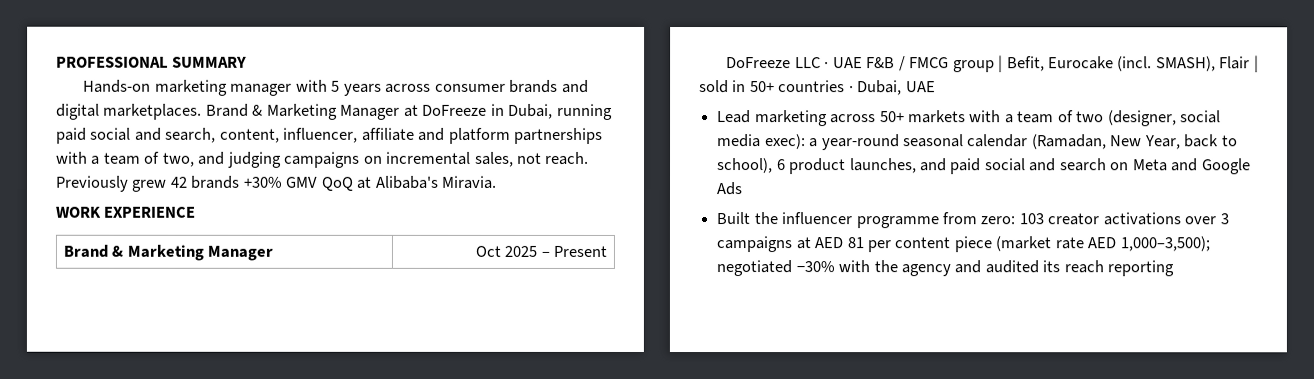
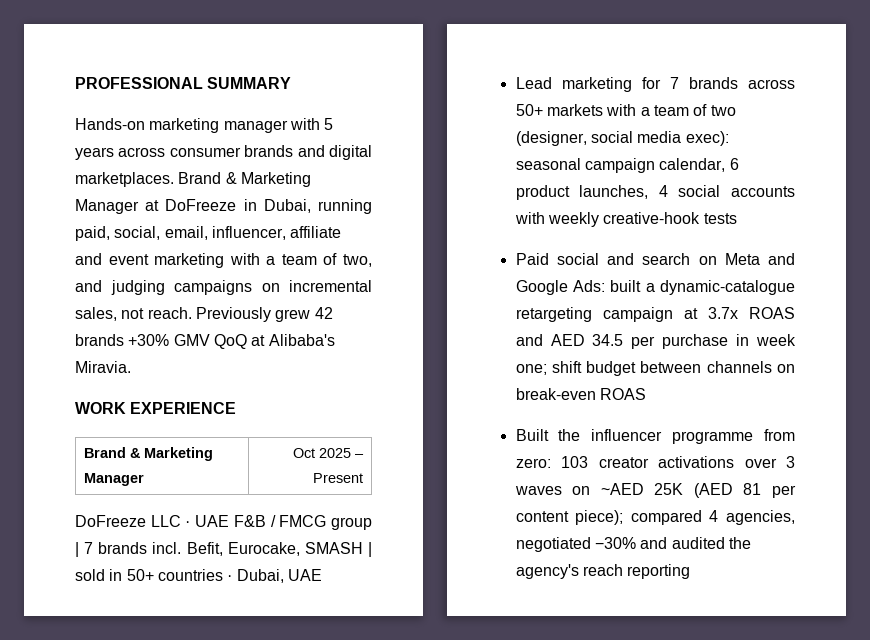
[56,127,280,144] paid social and search, content, -> [75,226,208,241] paid, social, email,
[448,127,604,144] platform partnerships -> [108,253,225,268] event marketing
[1006,56,1251,72] Befit, Eurocake (incl. SMASH), Flair -> [84,542,363,556] 7 brands incl. Befit, Eurocake, SMASH
(828, 118) none -> [641,77,738,89] for 7 brands
[809,134,1238,151] [717,158,982,175] a year-round seasonal calendar (Ramadan, New Year, back to school), 6 product launches, and paid -> [515,158,739,173] [515,185,795,200] [514,212,737,227] [515,253,549,265] seasonal campaign calendar, 6 product launches, 4 social accounts with weekly creative-hook tests // Paid
[716,182,744,196] Ads -> [572,280,795,295] [515,307,795,322] [515,334,796,349] [515,361,795,376] [515,388,646,400] Ads: built a dynamic-catalogue retargeting campaign at 3.7x ROAS and AED 34.5 per purchase in week one; shift budget between channels on break-even ROAS
[716,236,1210,253] [716,260,1061,277] campaigns at AED 81 per content piece (market rate AED 1,000–3,500); negotiated −30% with the agency and audited its -> [514,483,796,498] [515,510,795,525] [515,537,751,552] [515,564,579,579] waves on ~AED 25K (AED 81 per content piece); compared 4 agencies, negotiated −30% and audited the agency's

